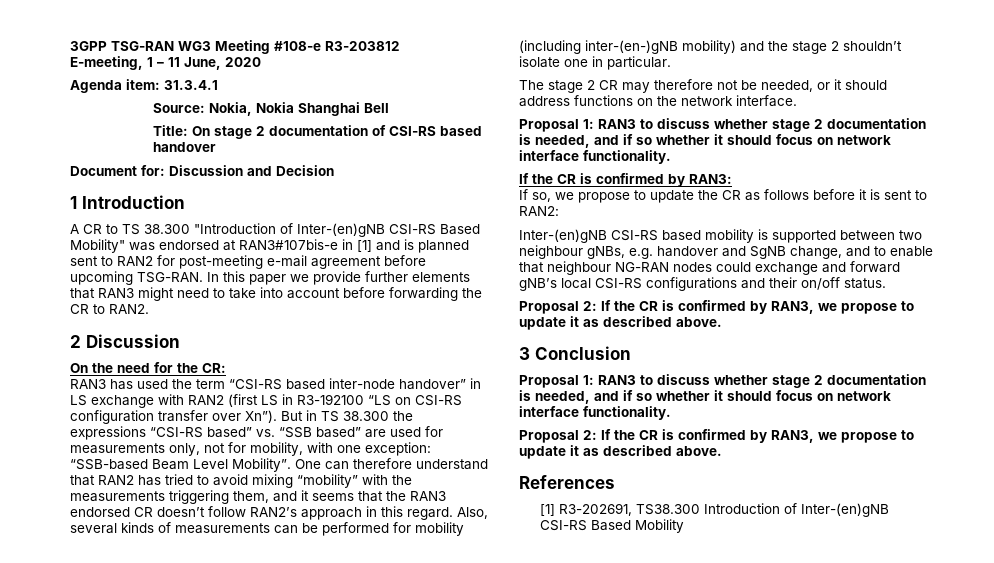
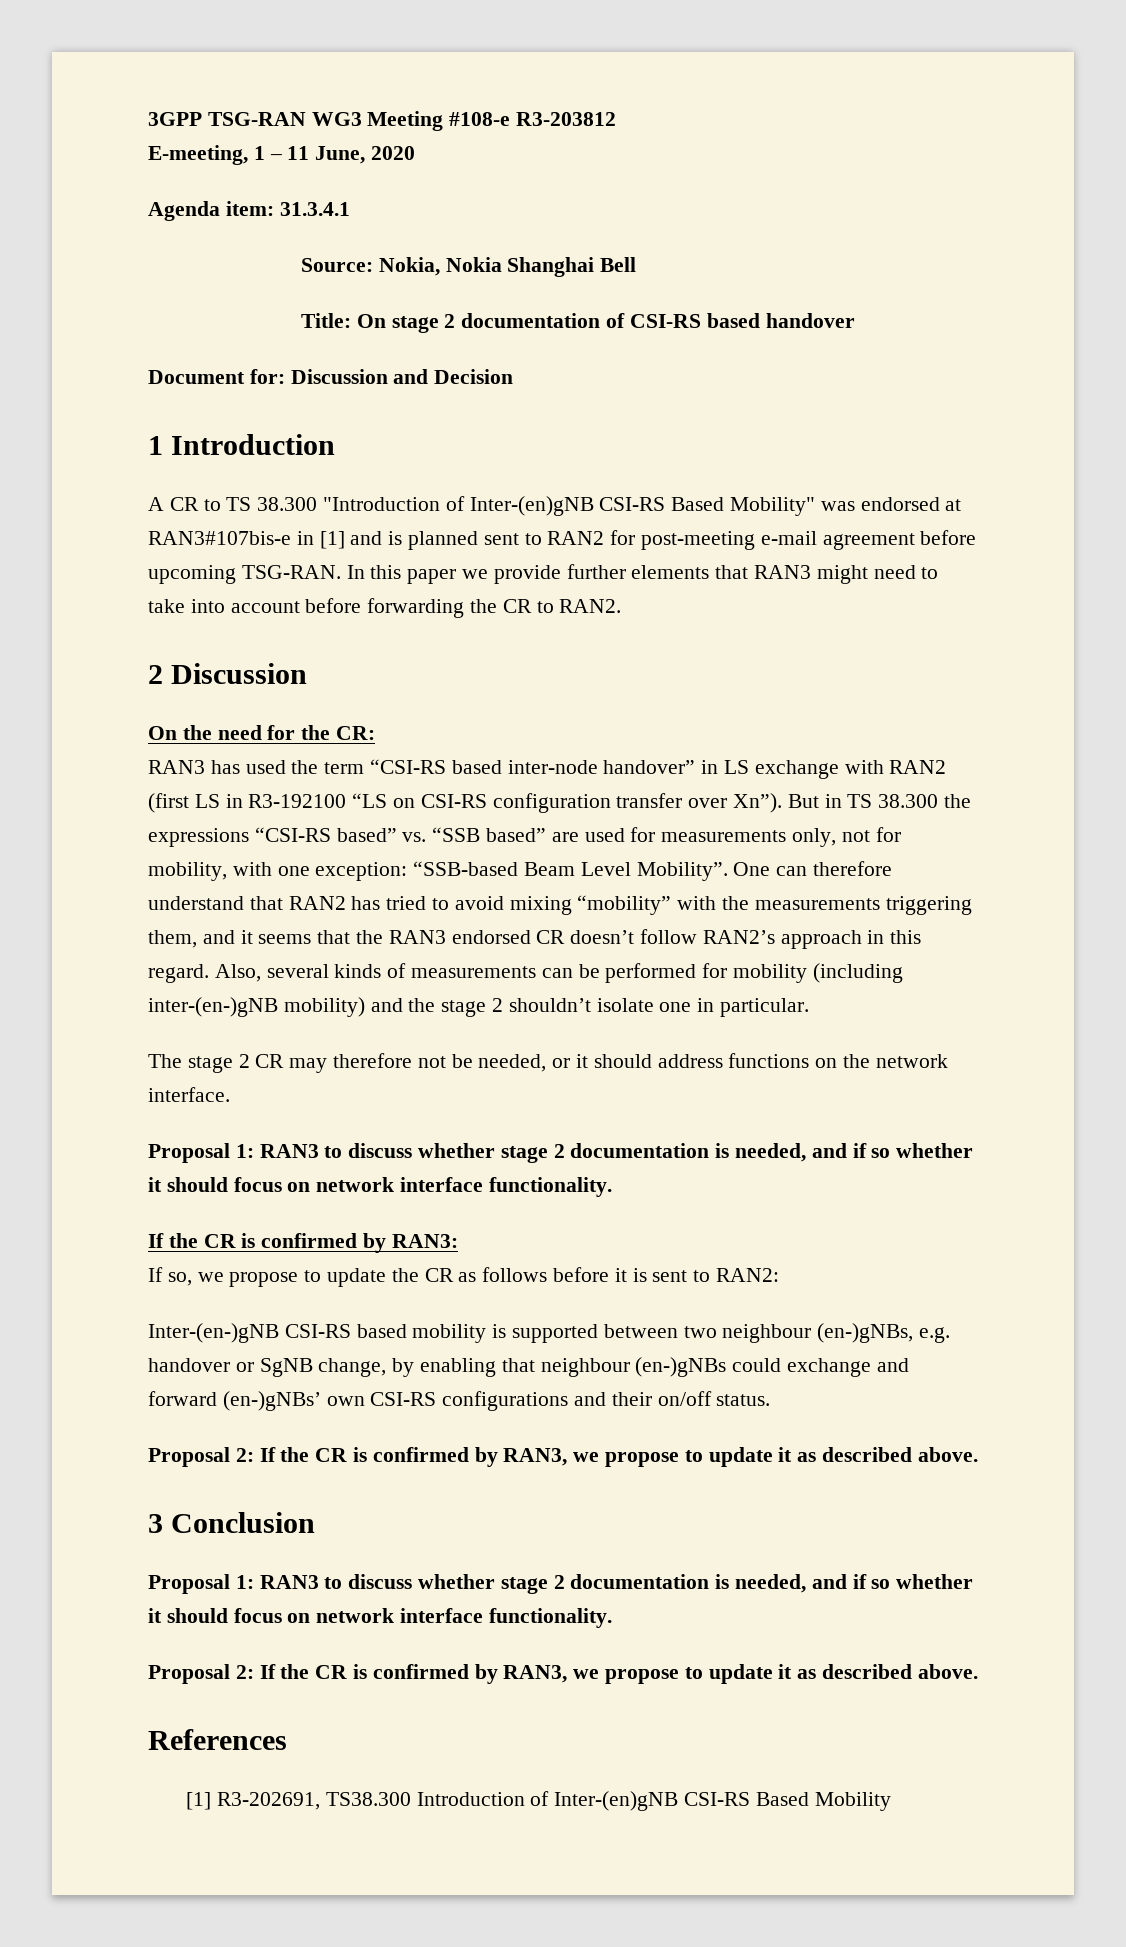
[519,229,607,243] Inter-(en)gNB -> [148,1323,279,1343] Inter-(en-)gNB
[587,246,625,259] gNBs, -> [817,1323,914,1343] (en-)gNBs,
[722,246,746,257] and -> [235,1362,254,1372] or
[846,246,933,257] [519,261,712,275] and to enable that neighbour NG-RAN nodes -> [392,1357,727,1377] by enabling that neighbour (en-)gNBs
[519,278,591,291] gNB’s local -> [222,1391,365,1411] (en-)gNBs’ own

